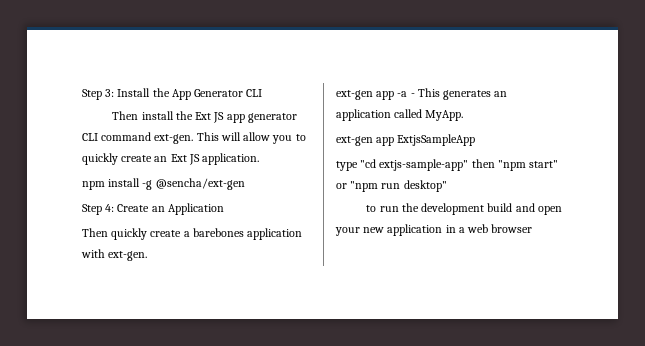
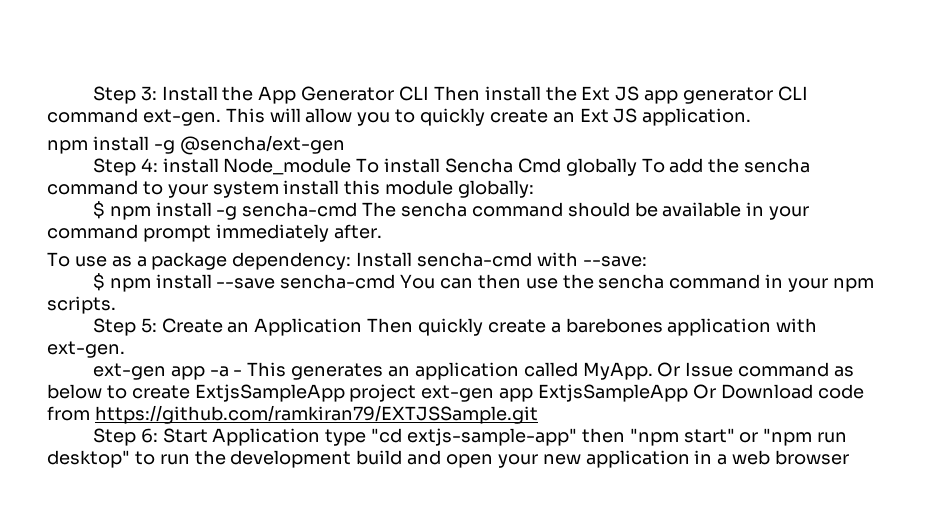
(263, 93) // -> (429, 93) none
(115, 208) none -> [162,158,811,176] [47,180,535,198] [92,201,810,220] [47,224,382,242] [47,252,647,270] [92,273,874,292] [47,296,116,314] [92,318,157,336] install Node_module To install Sencha Cmd globally To add the sencha command to your system install this module globally: // $ npm install -g sencha-cmd The sencha command should be available in your command prompt immediately after. // To use as a package dependency: Install sencha-cmd with --save: // $ npm install --save sencha-cmd You can then use the sencha command in your npm scripts. // Step 5:
(224, 209) // -> (363, 327) none
[336,134,476,146] // ext-gen app ExtjsSampleApp // -> [657,362,854,377] [47,384,864,402] [47,405,538,424] [92,428,321,446] Or Issue command as below to create ExtjsSampleApp project ext-gen app ExtjsSampleApp Or Download code from https://github.com/ramkiran79/EXTJSSample.git // Step 6: Start Application
(447, 186) // -> (130, 459) none

